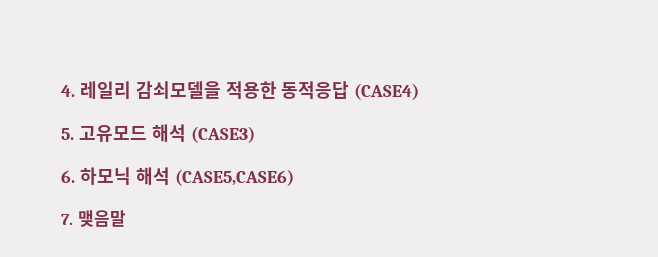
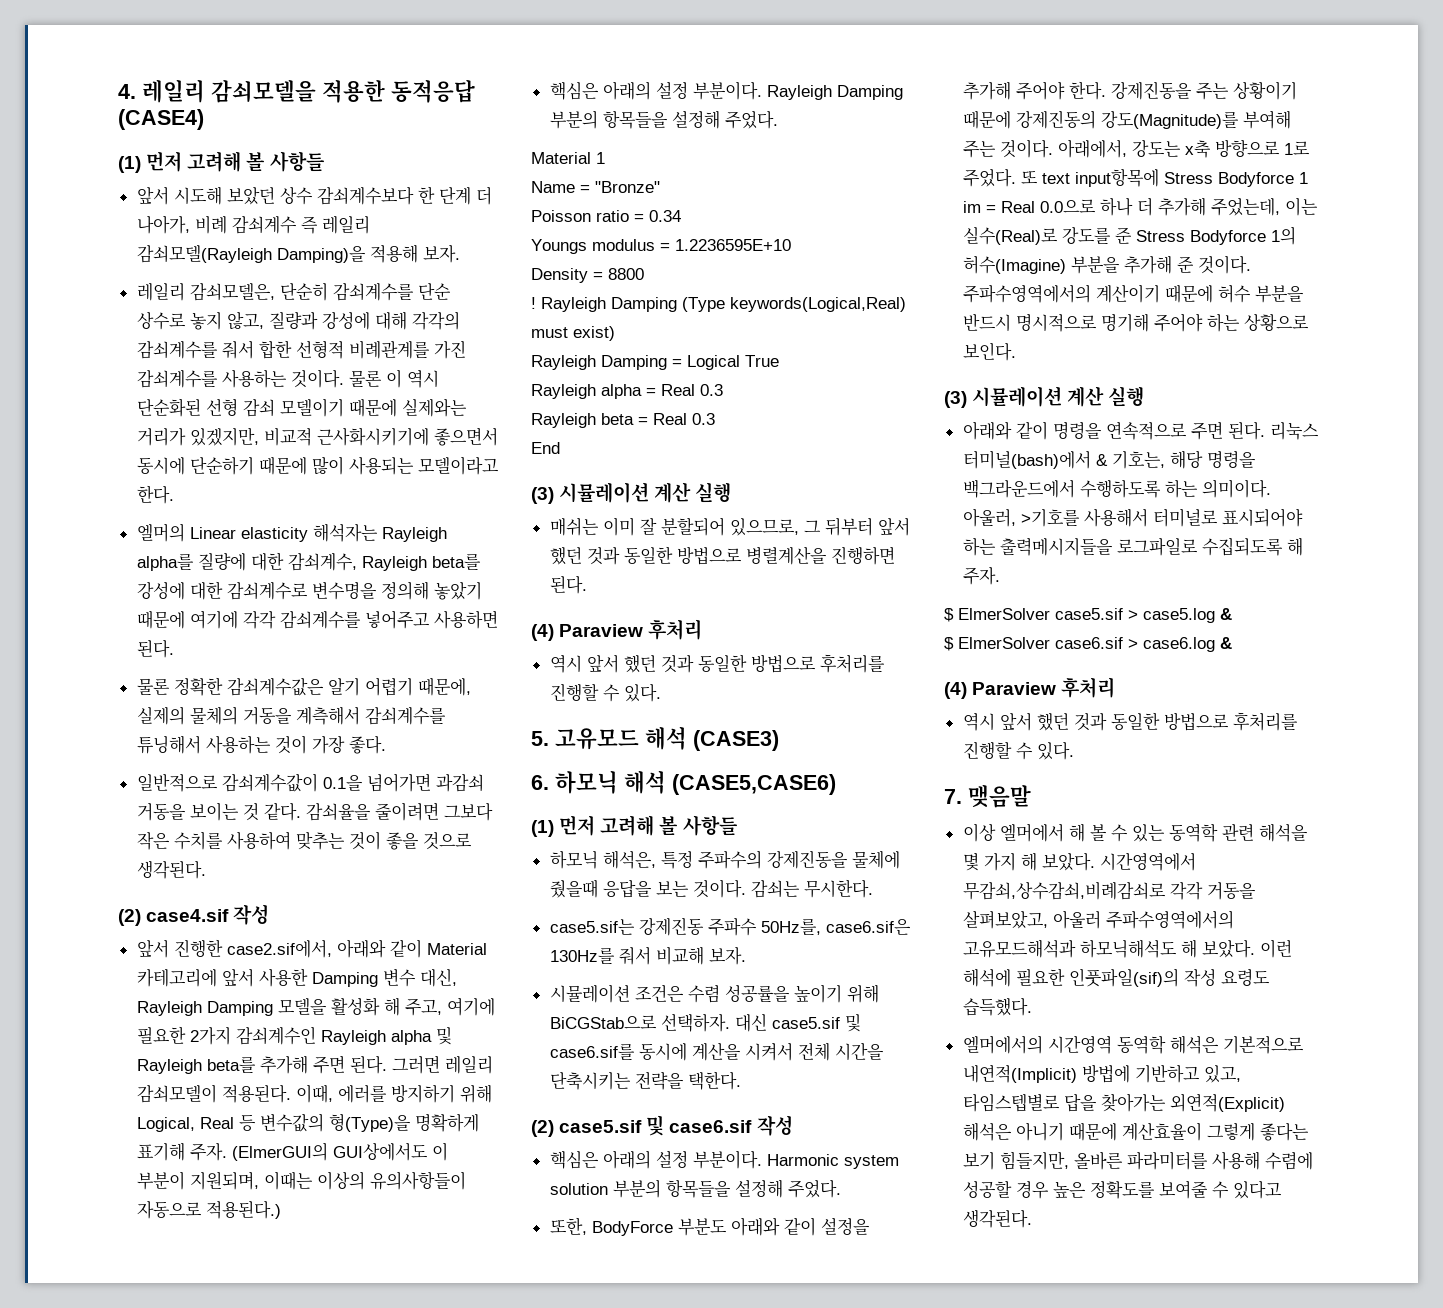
(420, 91) none -> [118,151,325,173] [136,186,492,205] [136,215,370,234] [136,244,460,263] [136,282,451,301] [136,311,460,330] [136,340,466,359] [136,369,439,388] [136,398,467,417] [136,427,498,446] [136,456,499,475] [136,485,174,504] [136,523,447,542] [136,552,481,571] [136,581,482,600] [136,610,498,629] [136,640,174,658] [136,677,471,696] [136,706,446,725] [136,735,386,754] [136,773,484,792] [136,802,493,821] [136,831,472,850] [136,860,206,879] [118,904,270,926] [136,939,487,958] [136,968,457,987] [136,997,495,1016] [136,1026,452,1045] [136,1055,493,1074] [136,1084,492,1103] [136,1113,479,1132] [136,1142,448,1161] [136,1171,466,1190] [136,1201,281,1219] [549,81,903,100] [549,110,778,129] [531,152,605,164] [531,181,660,193] [531,210,681,222] [531,239,791,254] [531,268,644,283] [531,297,906,312] [531,326,615,341] [531,355,779,370] [531,384,723,399] [531,413,715,428] [531,442,560,454] [531,482,732,504] [549,517,910,536] [549,546,895,565] [549,576,587,594] [531,619,703,641] [549,654,885,673] [549,683,661,702] // (1) 먼저 고려해 볼 사항들 // 앞서 시도해 보았던 상수 감쇠계수보다 한 단계 더 나아가, 비례 감쇠계수 즉 레일리 감쇠모델(Rayleigh Damping)을 적용해 보자. // 레일리 감쇠모델은, 단순히 감쇠계수를 단순 상수로 놓지 않고, 질량과 강성에 대해 각각의 감쇠계수를 줘서 합한 선형적 비례관계를 가진 감쇠계수를 사용하는 것이다. 물론 이 역시 단순화된 선형 감쇠 모델이기 때문에 실제와는 거리가 있겠지만, 비교적 근사화시키기에 좋으면서 동시에 단순하기 때문에 많이 사용되는 모델이라고 한다. // 엘머의 Linear elasticity 해석자는 Rayleigh alpha를 질량에 대한 감쇠계수, Rayleigh beta를 강성에 대한 감쇠계수로 변수명을 정의해 놓았기 때문에 여기에 각각 감쇠계수를 넣어주고 사용하면 된다. // 물론 정확한 감쇠계수값은 알기 어렵기 때문에, 실제의 물체의 거동을 계측해서 감쇠계수를 튜닝해서 사용하는 것이 가장 좋다. // 일반적으로 감쇠계수값이 0.1을 넘어가면 과감쇠 거동을 보이는 것 같다. 감쇠율을 줄이려면 그보다 작은 수치를 사용하여 맞추는 것이 좋을 것으로 생각된다. // (2) case4.sif 작성 // 앞서 진행한 case2.sif에서, 아래와 같이 Material 카테고리에 앞서 사용한 Damping 변수 대신, Rayleigh Damping 모델을 활성화 해 주고, 여기에 필요한 2가지 감쇠계수인 Rayleigh alpha 및 Rayleigh beta를 추가해 주면 된다. 그러면 레일리 감쇠모델이 적용된다. 이때, 에러를 방지하기 위해 Logical, Real 등 변수값의 형(Type)을 명확하게 표기해 주자. (ElmerGUI의 GUI상에서도 이 부분이 지원되며, 이때는 이상의 유의사항들이 자동으로 적용된다.) // 핵심은 아래의 설정 부분이다. Rayleigh Damping 부분의 항목들을 설정해 주었다. // Material 1 // Name = "Bronze" // Poisson ratio = 0.34 // Youngs modulus = 1.2236595E+10 // Density = 8800 // ! Rayleigh Damping (Type keywords(Logical,Real) must exist) // Rayleigh Damping = Logical True // Rayleigh alpha = Real 0.3 // Rayleigh beta = Real 0.3 // End // (3) 시뮬레이션 계산 실행 // 매쉬는 이미 잘 분할되어 있으므로, 그 뒤부터 앞서 했던 것과 동일한 방법으로 병렬계산을 진행하면 된다. // (4) Paraview 후처리 // 역시 앞서 했던 것과 동일한 방법으로 후처리를 진행할 수 있다.
[61,210,126,227] 7. 맺음말 -> [531,815,738,837] [549,850,900,869] [549,879,873,898] [549,917,911,936] [549,946,746,965] [549,984,879,1003] [549,1013,861,1032] [549,1042,884,1061] [549,1071,741,1090] [531,1115,793,1137] [549,1150,899,1169] [549,1179,841,1198] [549,1217,870,1236] [962,81,1297,100] [962,110,1291,129] [962,139,1310,158] [962,168,1308,187] [962,197,1318,216] [962,226,1296,245] [962,255,1251,274] [962,284,1304,303] [962,313,1309,332] [962,342,1016,361] [944,386,1145,408] [962,421,1319,440] [962,450,1256,469] [962,479,1271,498] [962,508,1303,527] [962,537,1303,556] [962,567,1000,585] [944,608,1232,623] [944,637,1232,652] [944,677,1116,699] [962,712,1298,731] [962,741,1074,760] [944,785,1031,808] [962,823,1308,842] [962,852,1196,871] [962,881,1256,900] [962,910,1234,929] [962,939,1292,958] [962,968,1270,987] [962,998,1032,1016] [962,1035,1304,1054] [962,1064,1241,1083] [962,1093,1285,1112] [962,1122,1309,1141] [962,1151,1313,1170] [962,1180,1282,1199] [962,1209,1032,1228] (1) 먼저 고려해 볼 사항들 // 하모닉 해석은, 특정 주파수의 강제진동을 물체에 줬을때 응답을 보는 것이다. 감쇠는 무시한다. // case5.sif는 강제진동 주파수 50Hz를, case6.sif은 130Hz를 줘서 비교해 보자. // 시뮬레이션 조건은 수렴 성공률을 높이기 위해 BiCGStab으로 선택하자. 대신 case5.sif 및 case6.sif를 동시에 계산을 시켜서 전체 시간을 단축시키는 전략을 택한다. // (2) case5.sif 및 case6.sif 작성 // 핵심은 아래의 설정 부분이다. Harmonic system solution 부분의 항목들을 설정해 주었다. // 또한, BodyForce 부분도 아래와 같이 설정을 추가해 주어야 한다. 강제진동을 주는 상황이기 때문에 강제진동의 강도(Magnitude)를 부여해 주는 것이다. 아래에서, 강도는 x축 방향으로 1로 주었다. 또 text input항목에 Stress Bodyforce 1 im = Real 0.0으로 하나 더 추가해 주었는데, 이는 실수(Real)로 강도를 준 Stress Bodyforce 1의 허수(Imagine) 부분을 추가해 준 것이다. 주파수영역에서의 계산이기 때문에 허수 부분을 반드시 명시적으로 명기해 주어야 하는 상황으로 보인다. // (3) 시뮬레이션 계산 실행 // 아래와 같이 명령을 연속적으로 주면 된다. 리눅스 터미널(bash)에서 & 기호는, 해당 명령을 백그라운드에서 수행하도록 하는 의미이다. 아울러, >기호를 사용해서 터미널로 표시되어야 하는 출력메시지들을 로그파일로 수집되도록 해 주자. // $ ElmerSolver case5.sif > case5.log & // $ ElmerSolver case6.sif > case6.log & // (4) Paraview 후처리 // 역시 앞서 했던 것과 동일한 방법으로 후처리를 진행할 수 있다. // 7. 맺음말 // 이상 엘머에서 해 볼 수 있는 동역학 관련 해석을 몇 가지 해 보았다. 시간영역에서 무감쇠,상수감쇠,비례감쇠로 각각 거동을 살펴보았고, 아울러 주파수영역에서의 고유모드해석과 하모닉해석도 해 보았다. 이런 해석에 필요한 인풋파일(sif)의 작성 요령도 습득했다. // 엘머에서의 시간영역 동역학 해석은 기본적으로 내연적(Implicit) 방법에 기반하고 있고, 타임스텝별로 답을 찾아가는 외연적(Explicit) 해석은 아니기 때문에 계산효율이 그렇게 좋다는 보기 힘들지만, 올바른 파라미터를 사용해 수렴에 성공할 경우 높은 정확도를 보여줄 수 있다고 생각된다.

